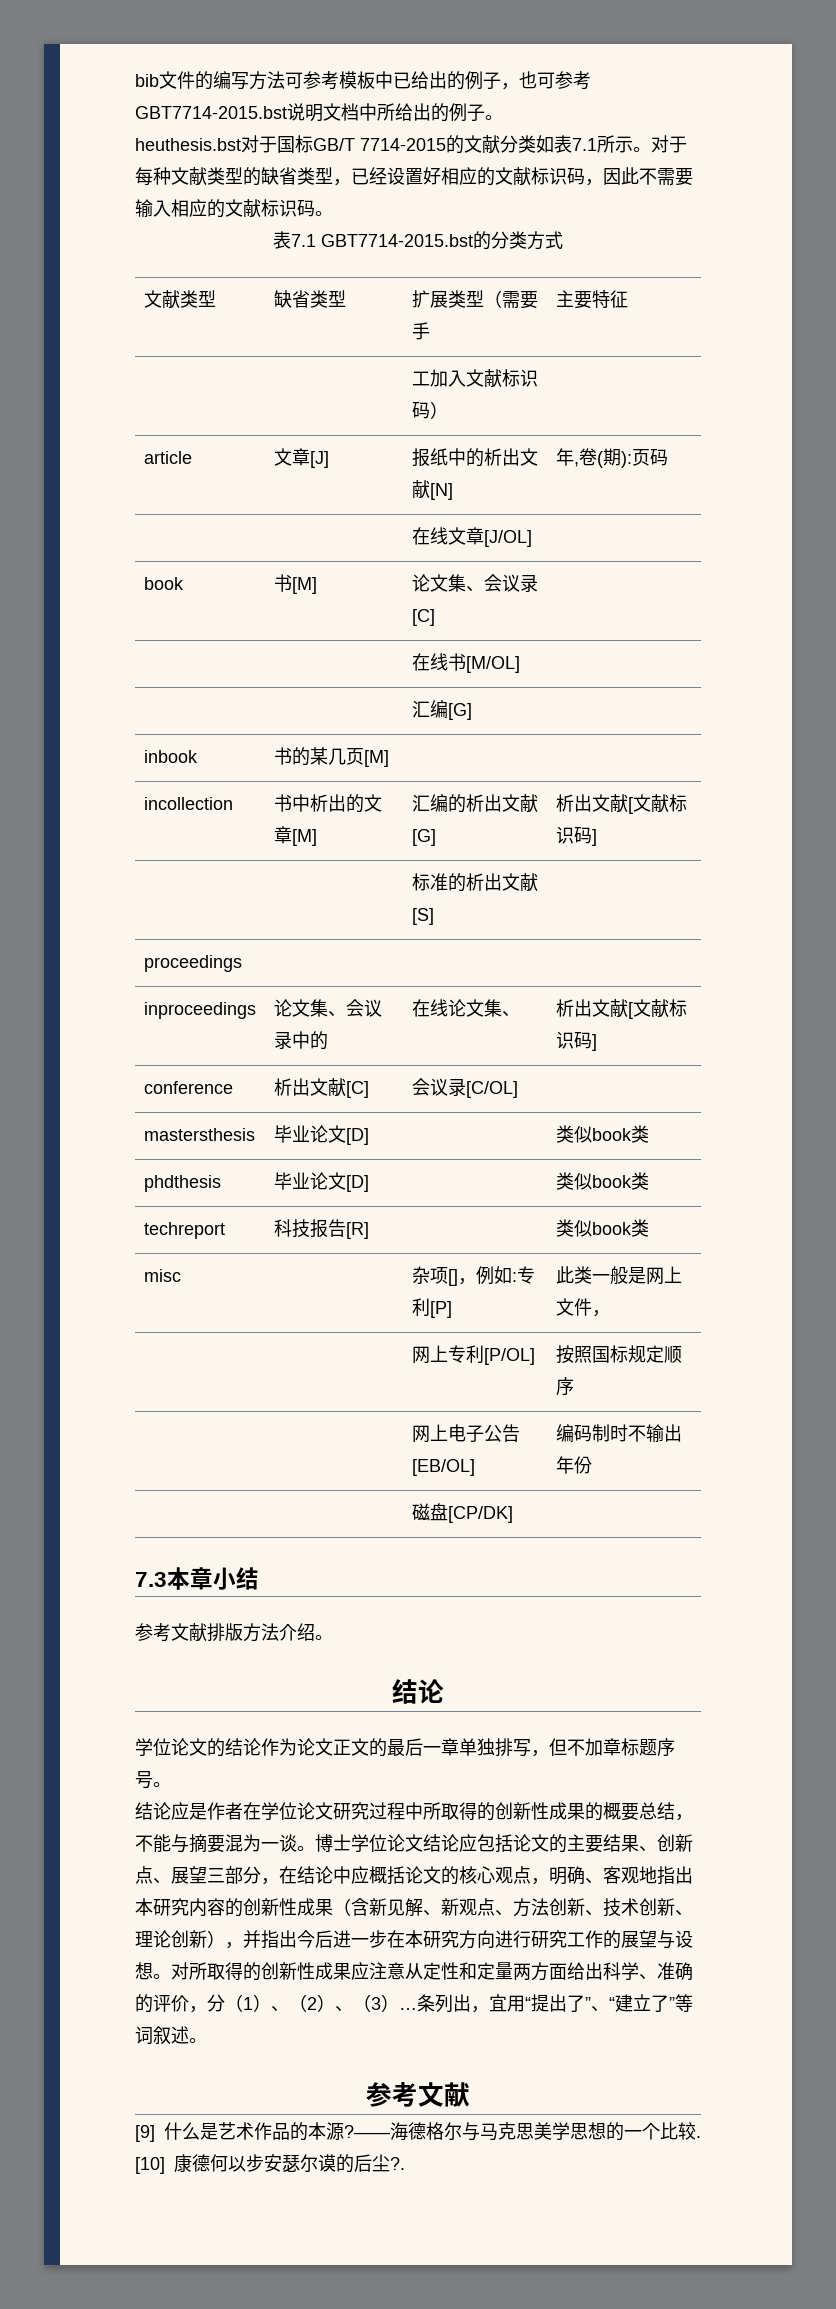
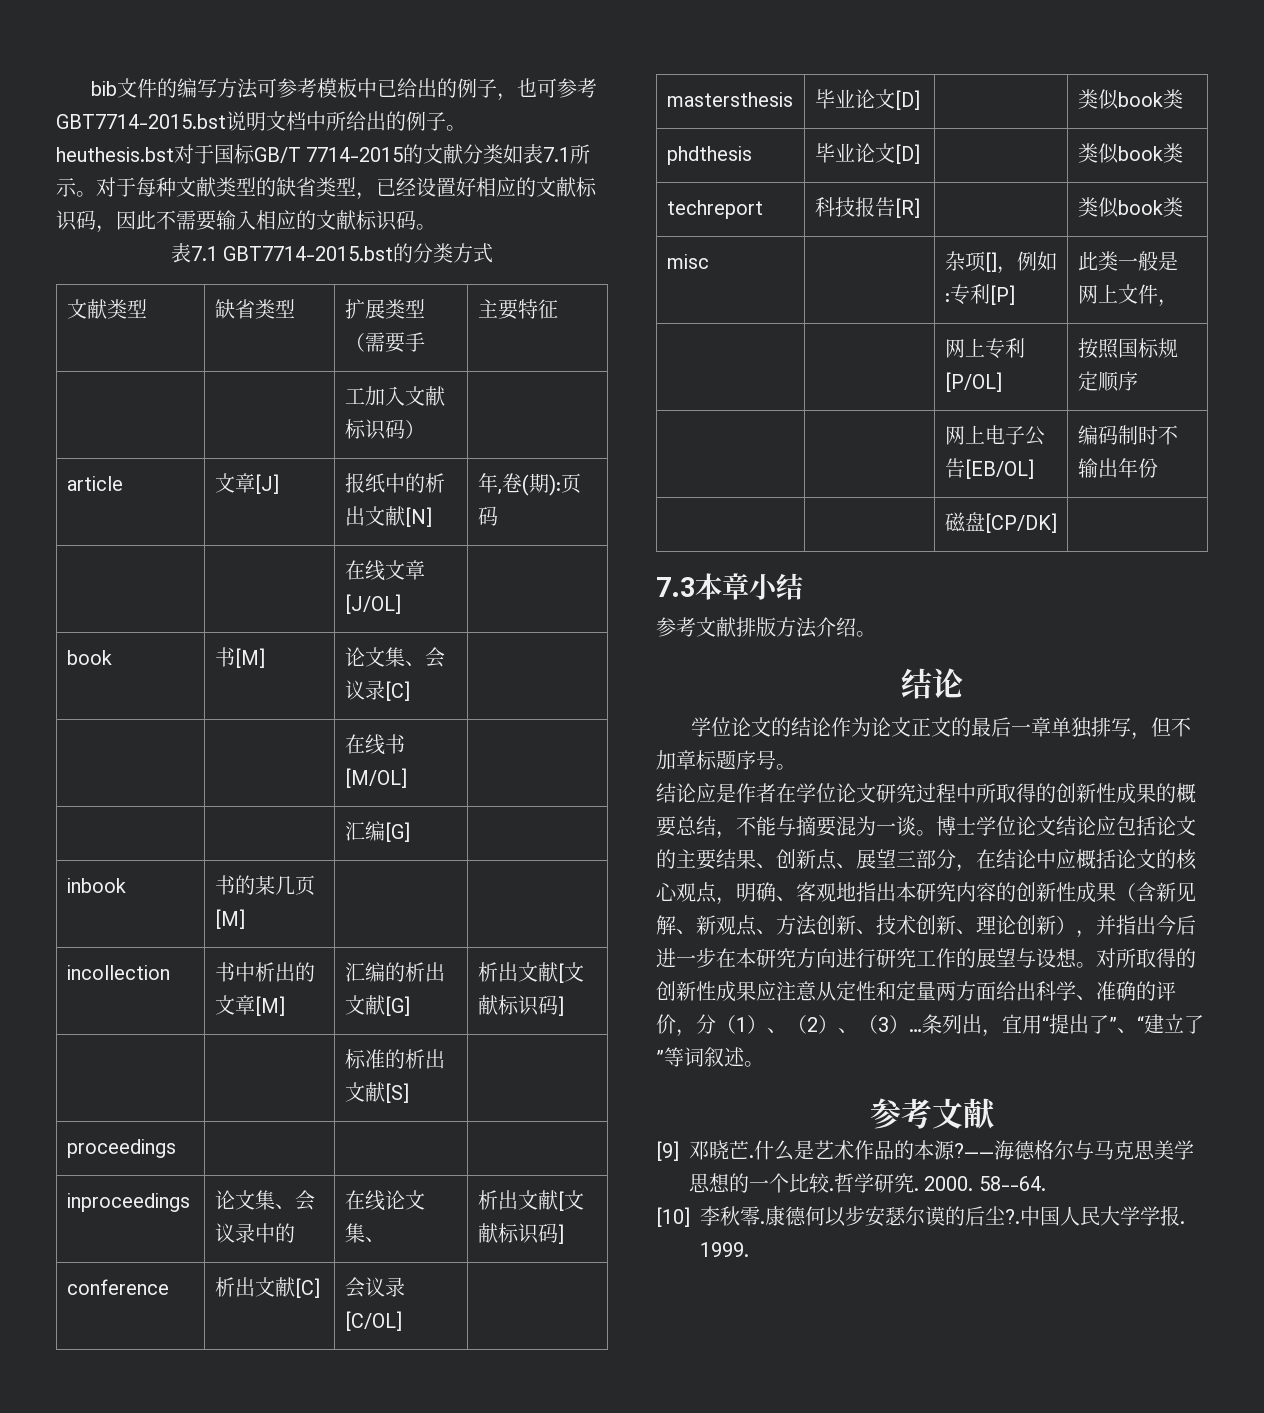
(155, 2133) none -> [689,1140,754,1160] 邓晓芒.
(701, 2137) none -> [834,1173,1046,1193] 哲学研究. 2000. 58--64.
(165, 2165) none -> [700,1206,765,1226] 李秋零.
(405, 2163) none -> [1020,1206,1185,1226] [700,1242,749,1257] 中国人民大学学报. 1999.

